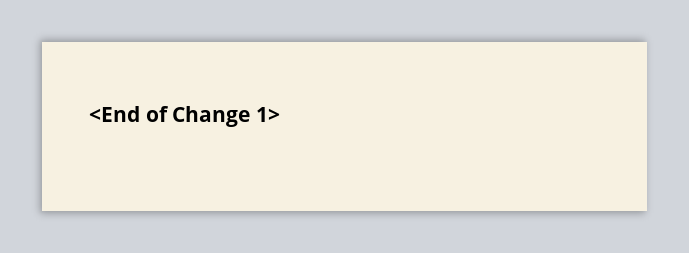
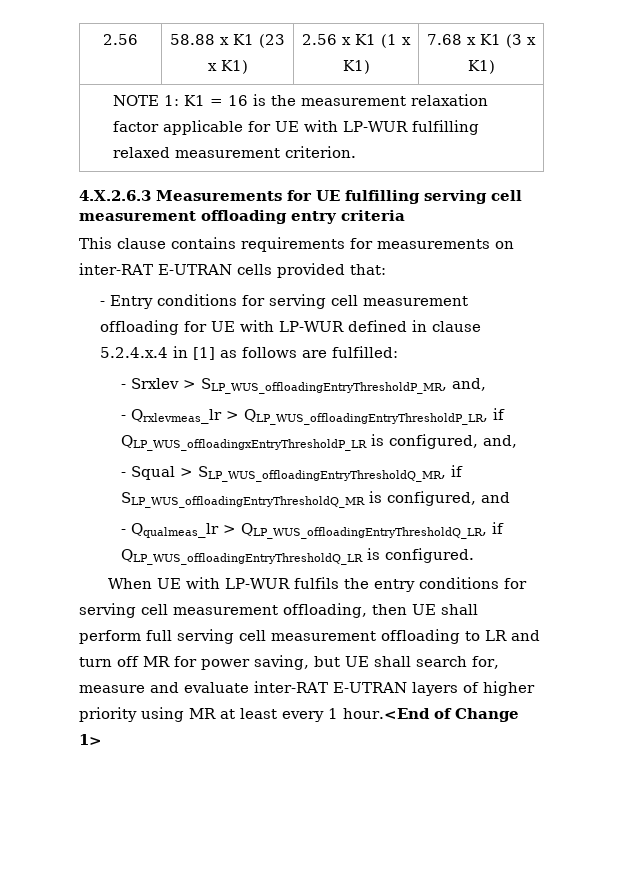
[89,106,140,122] <End -> [103,34,138,45] [170,34,285,48] [207,60,248,74] [302,34,411,48] [342,60,370,74] [427,34,536,48] [467,60,495,74] [112,94,488,106] [112,120,479,135] [112,146,356,158] [79,190,522,204] [79,210,405,224] [79,237,514,252] [79,263,386,278] [99,294,468,309] [99,320,481,335] [99,346,398,360] [120,378,486,394] [120,408,505,425] [120,434,517,451] [120,465,463,482] [120,491,510,508] [120,522,504,539] [120,548,474,565] [107,577,527,592] [79,603,478,618] [79,629,540,644] [79,655,499,670] [79,681,535,696] [79,707,430,722] 2.56 | 58.88 x K1 (23 x K1) | 2.56 x K1 (1 x K1) | 7.68 x K1 (3 x K1) // NOTE 1: K1 = 16 is the measurement relaxation factor applicable for UE with LP-WUR fulfilling relaxed measurement criterion. // 4.X.2.6.3 Measurements for UE fulfilling serving cell measurement offloading entry criteria // This clause contains requirements for measurements on inter-RAT E-UTRAN cells provided that: // - Entry conditions for serving cell measurement offloading for UE with LP-WUR defined in clause 5.2.4.x.4 in [1] as follows are fulfilled: // - Srxlev > SLP_WUS_offloadingEntryThresholdP_MR, and, // - Qrxlevmeas_lr > QLP_WUS_offloadingEntryThresholdP_LR, if QLP_WUS_offloadingxEntryThresholdP_LR is configured, and, // - Squal > SLP_WUS_offloadingEntryThresholdQ_MR, if SLP_WUS_offloadingEntryThresholdQ_MR is configured, and // - Qqualmeas_lr > QLP_WUS_offloadingEntryThresholdQ_LR, if QLP_WUS_offloadingEntryThresholdQ_LR is configured. // When UE with LP-WUR fulfils the entry conditions for serving cell measurement offloading, then UE shall perform full serving cell measurement offloading to LR and turn off MR for power saving, but UE shall search for, measure and evaluate inter-RAT E-UTRAN layers of higher priority using MR at least every 1 hour.<End

